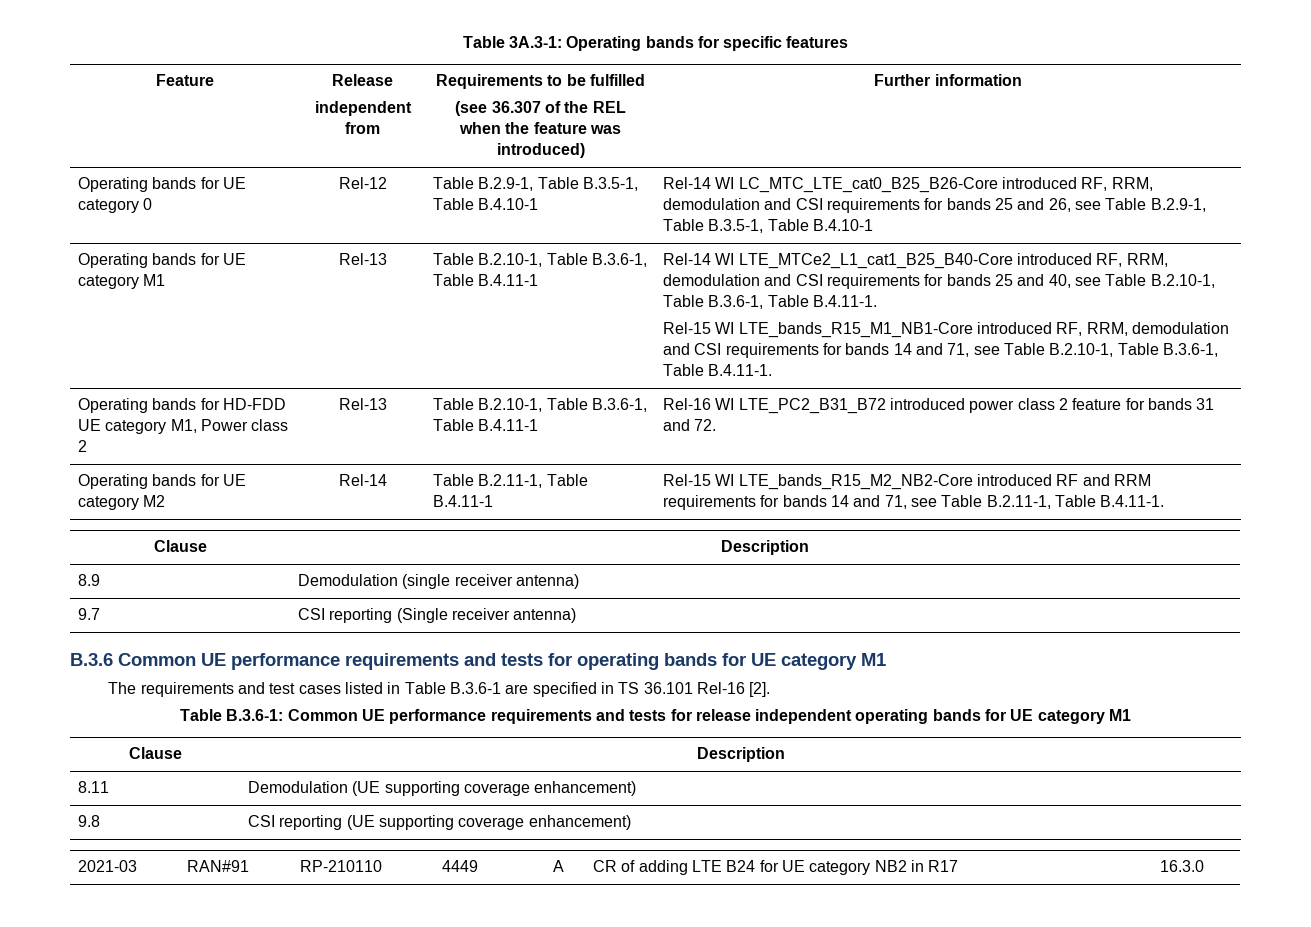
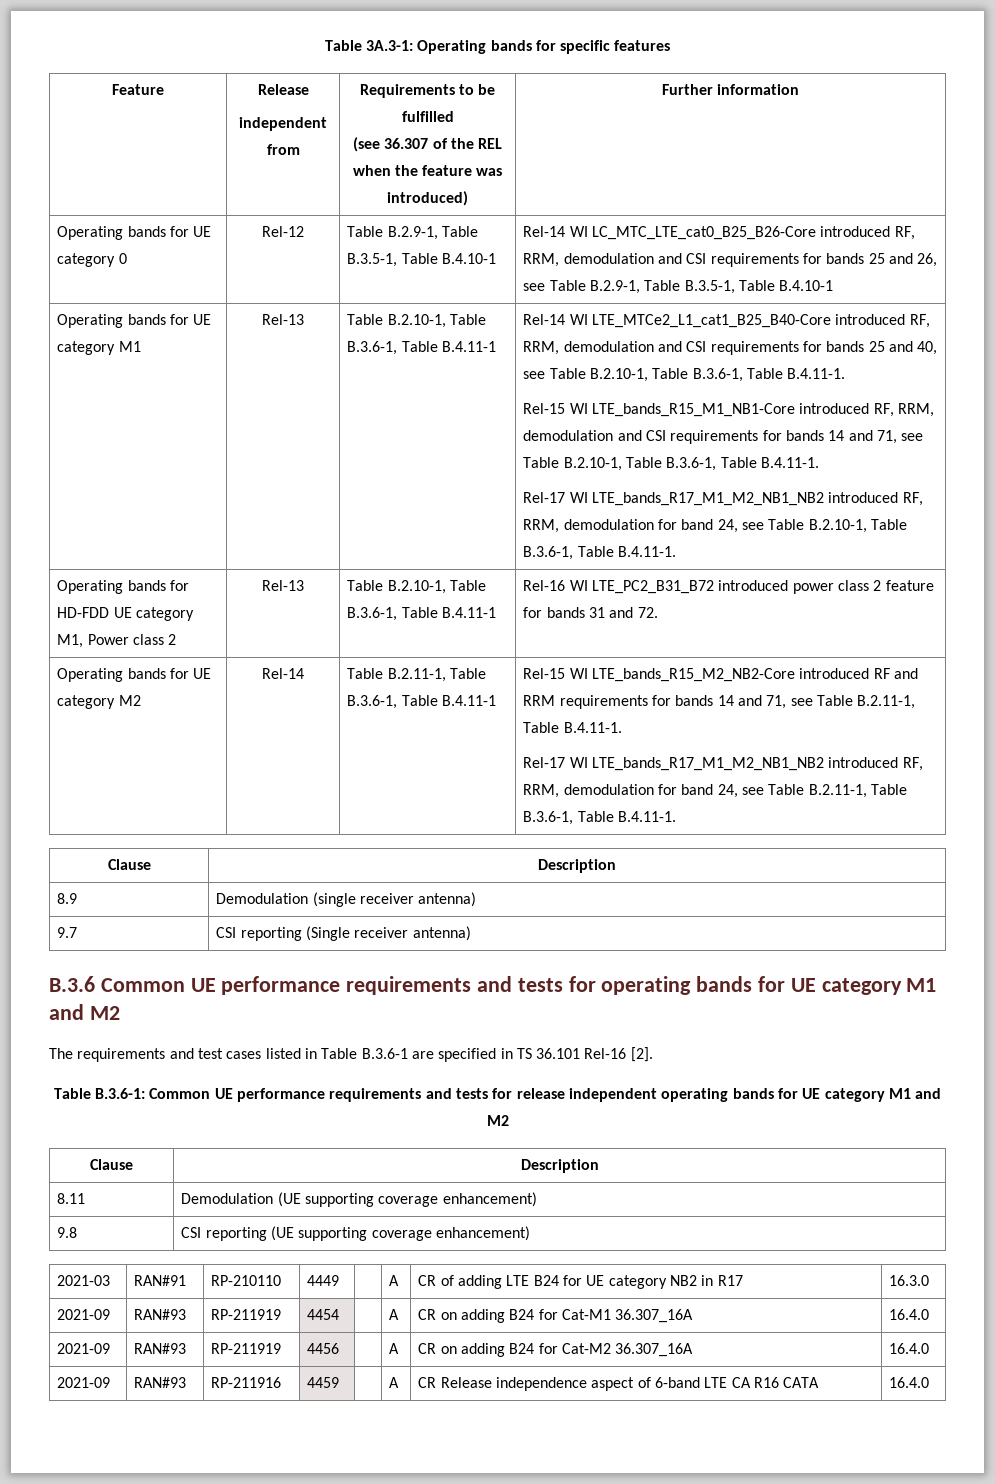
(773, 370) none -> [523,492,923,506] [523,519,907,533] [523,546,677,560] // Rel-17 WI LTE_bands_R17_M1_M2_NB1_NB2 introduced RF, RRM, demodulation for band 24, see Table B.2.10-1, Table B.3.6-1, Table B.4.11-1.
(588, 480) none -> [347,695,438,709] B.3.6-1, Table
(1165, 501) none -> [523,757,923,771] [523,784,907,798] [523,811,677,825] // Rel-17 WI LTE_bands_R17_M1_M2_NB1_NB2 introduced RF, RRM, demodulation for band 24, see Table B.2.11-1, Table B.3.6-1, Table B.4.11-1.
(886, 659) none -> [49,1004,120,1020] and M2
(1132, 715) none -> [915,1088,942,1099] [486,1115,509,1126] and M2
(1205, 866) none -> [57,1309,111,1320] [134,1309,187,1320] [211,1309,282,1320] [307,1309,340,1320] [389,1309,400,1320] [418,1309,694,1323] [889,1309,930,1320] [57,1343,111,1354] [134,1343,187,1354] [211,1343,282,1354] [307,1343,340,1354] [389,1343,400,1354] [418,1343,694,1357] [889,1343,930,1354] [57,1377,111,1388] [134,1377,187,1388] [211,1377,282,1388] [307,1377,340,1388] [389,1377,400,1388] [418,1377,820,1391] [889,1377,930,1388] // 2021-09 | RAN#93 | RP-211919 | 4454 | | A | CR on adding B24 for Cat-M1 36.307_16A | 16.4.0 // 2021-09 | RAN#93 | RP-211919 | 4456 | | A | CR on adding B24 for Cat-M2 36.307_16A | 16.4.0 // 2021-09 | RAN#93 | RP-211916 | 4459 | | A | CR Release independence aspect of 6-band LTE CA R16 CATA | 16.4.0

